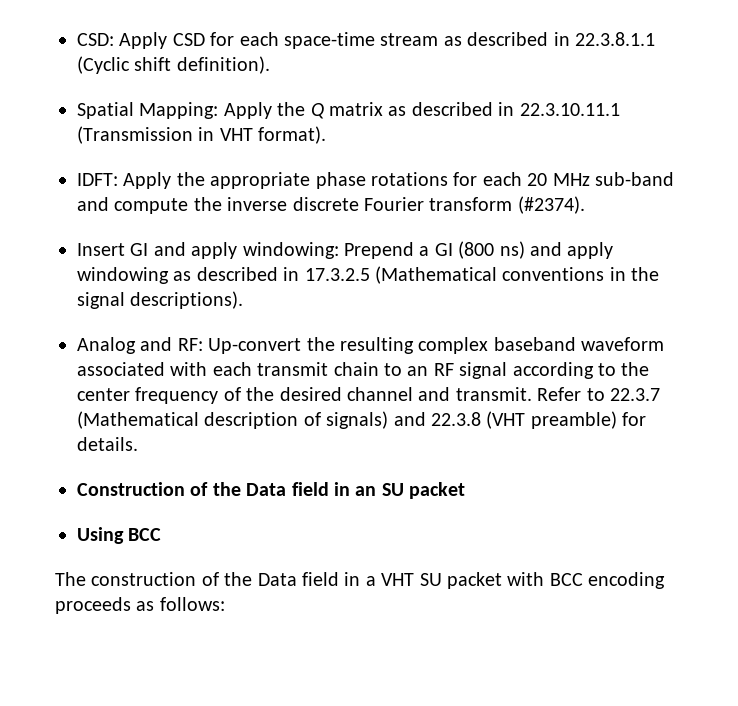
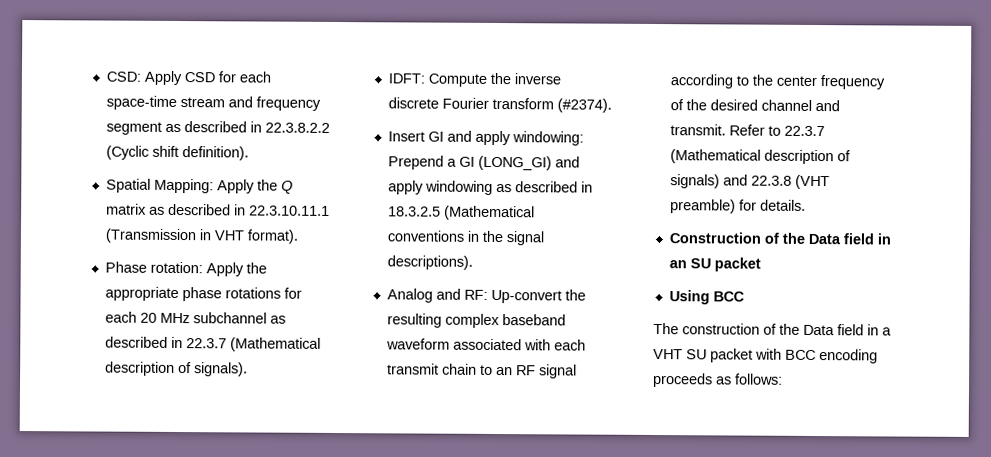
[443,32,655,46] as described in 22.3.8.1.1 -> [227,96,321,111] [105,121,330,135] and frequency segment as described in 22.3.8.2.2
[77,173,118,186] IDFT: -> [104,261,203,274] Phase rotation:
[594,172,674,186] [77,197,189,214] sub-band and compute -> [192,312,286,324] [104,336,321,352] [104,361,248,377] [387,73,487,87] subchannel as described in 22.3.7 (Mathematical description of signals). // IDFT: Compute
[458,241,525,259] (800 ns) -> [477,155,552,171] (LONG_GI)
[304,268,370,281] 17.3.2.5 -> [387,206,441,217] 18.3.2.5

